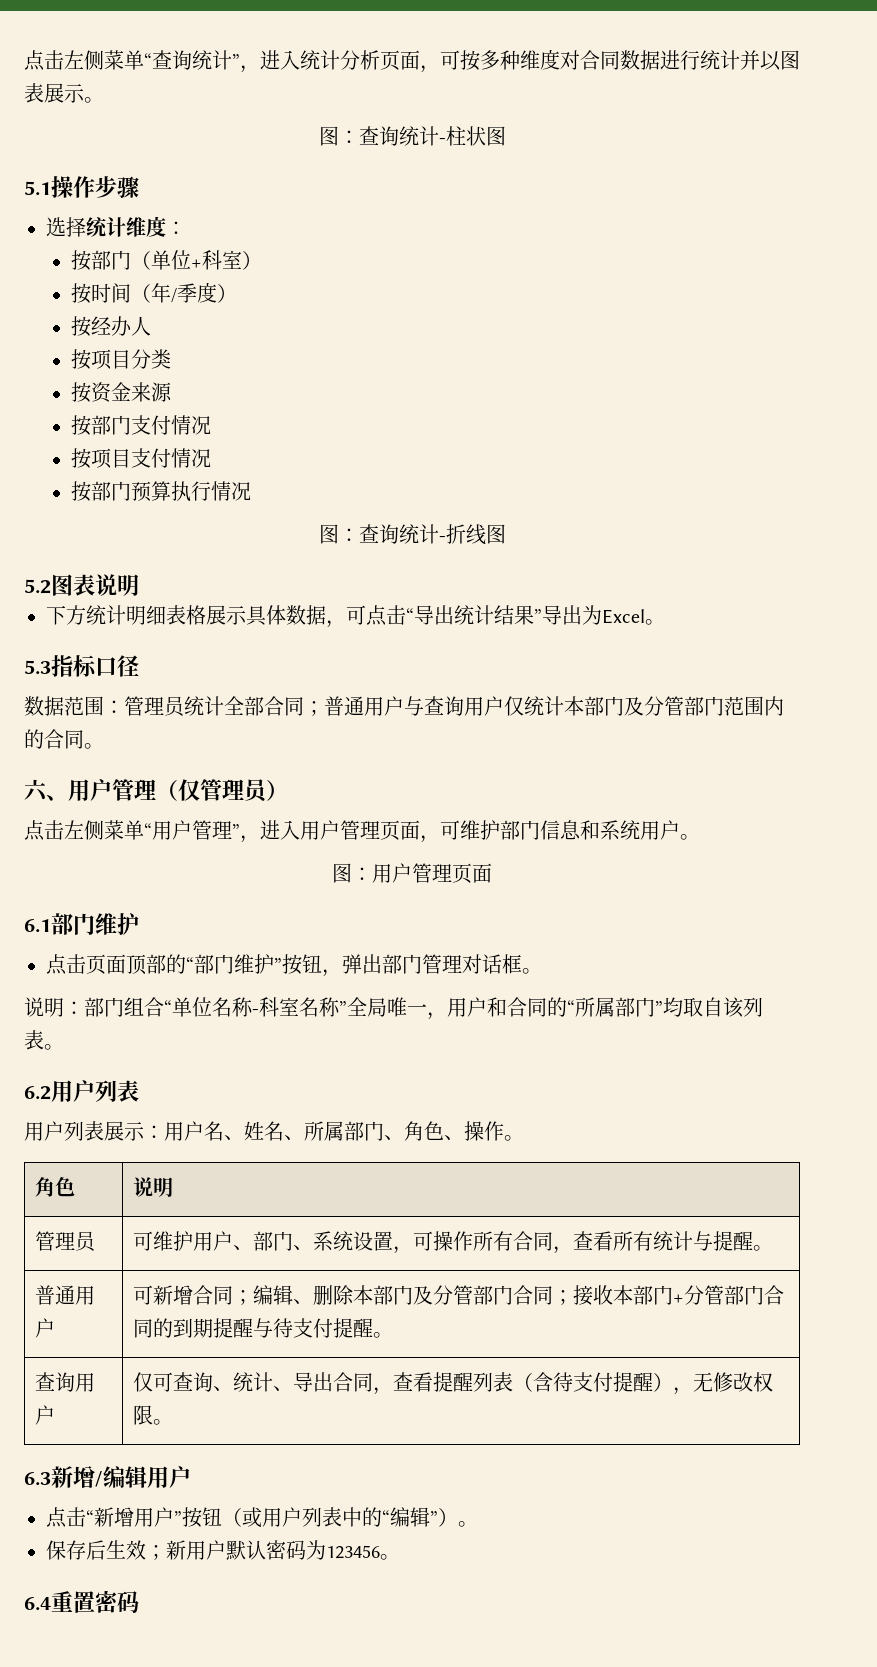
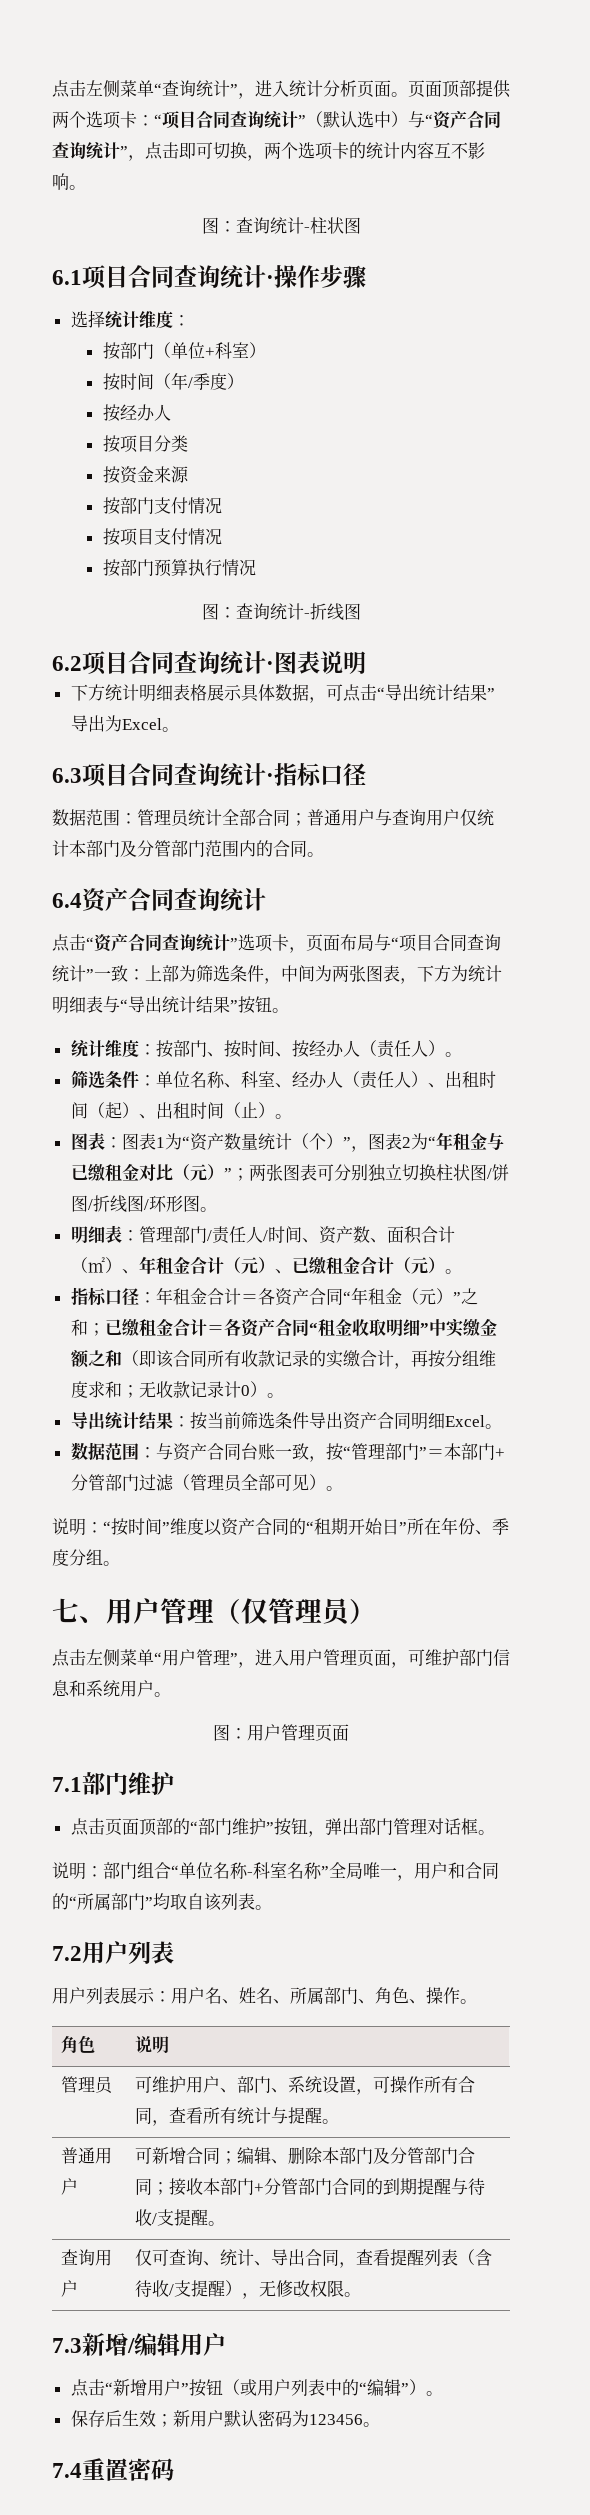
[420,49,800,73] [24,83,85,103] ，可按多种维度对合同数据进行统计并以图表展示 -> [391,80,511,98] [52,110,501,129] [52,142,485,161] [52,173,69,190] 。页面顶部提供两个选项卡：“项目合同查询统计”（默认选中）与“资产合同查询统计”，点击即可切换，两个选项卡的统计内容互不影响
[24,181,51,196] 5.1 -> [52,265,274,289] 6.1项目合同查询统计·
[24,579,51,594] 5.2 -> [52,651,274,675] 6.2项目合同查询统计·
[24,660,51,675] 5.3 -> [52,763,274,787] 6.3项目合同查询统计·
[24,779,48,802] 六 -> [52,888,266,913] [52,933,501,953] [52,965,502,984] [52,996,289,1014] [70,1039,462,1058] [70,1070,496,1089] [70,1102,292,1119] [70,1132,504,1152] [70,1163,509,1182] [70,1195,217,1213] [70,1225,455,1244] [70,1256,462,1274] [70,1287,478,1306] [70,1318,497,1337] [69,1350,496,1369] [70,1381,284,1398] [70,1412,502,1430] [70,1442,505,1462] [70,1474,343,1492] [52,1517,509,1536] [52,1549,120,1566] [52,1598,79,1623] 6.4资产合同查询统计 // 点击“资产合同查询统计”选项卡，页面布局与“项目合同查询统计”一致：上部为筛选条件，中间为两张图表，下方为统计明细表与“导出统计结果”按钮。 // 统计维度：按部门、按时间、按经办人（责任人）。 // 筛选条件：单位名称、科室、经办人（责任人）、出租时间（起）、出租时间（止）。 // 图表：图表1为“资产数量统计（个）”，图表2为“年租金与已缴租金对比（元）”；两张图表可分别独立切换柱状图/饼图/折线图/环形图。 // 明细表：管理部门/责任人/时间、资产数、面积合计（㎡）、年租金合计（元）、已缴租金合计（元）。 // 指标口径：年租金合计＝各资产合同“年租金（元）”之和；已缴租金合计＝各资产合同“租金收取明细”中实缴金额之和（即该合同所有收款记录的实缴合计，再按分组维度求和；无收款记录计0）。 // 导出统计结果：按当前筛选条件导出资产合同明细Excel。 // 数据范围：与资产合同台账一致，按“管理部门”＝本部门+分管部门过滤（管理员全部可见）。 // 说明：“按时间”维度以资产合同的“租期开始日”所在年份、季度分组。 // 七
[24,919,51,933] 6.1 -> [52,1777,82,1792] 7.1
[24,1086,51,1100] 6.2 -> [52,1946,82,1961] 7.2
[292,1318,333,1338] 支付 -> [134,2209,174,2226] 收/支
[572,1372,613,1392] 支付 -> [151,2280,191,2297] 收/支
[24,1472,51,1486] 6.3 -> [52,2338,82,2353] 7.3
[24,1597,51,1611] 6.4 -> [52,2463,82,2478] 7.4

